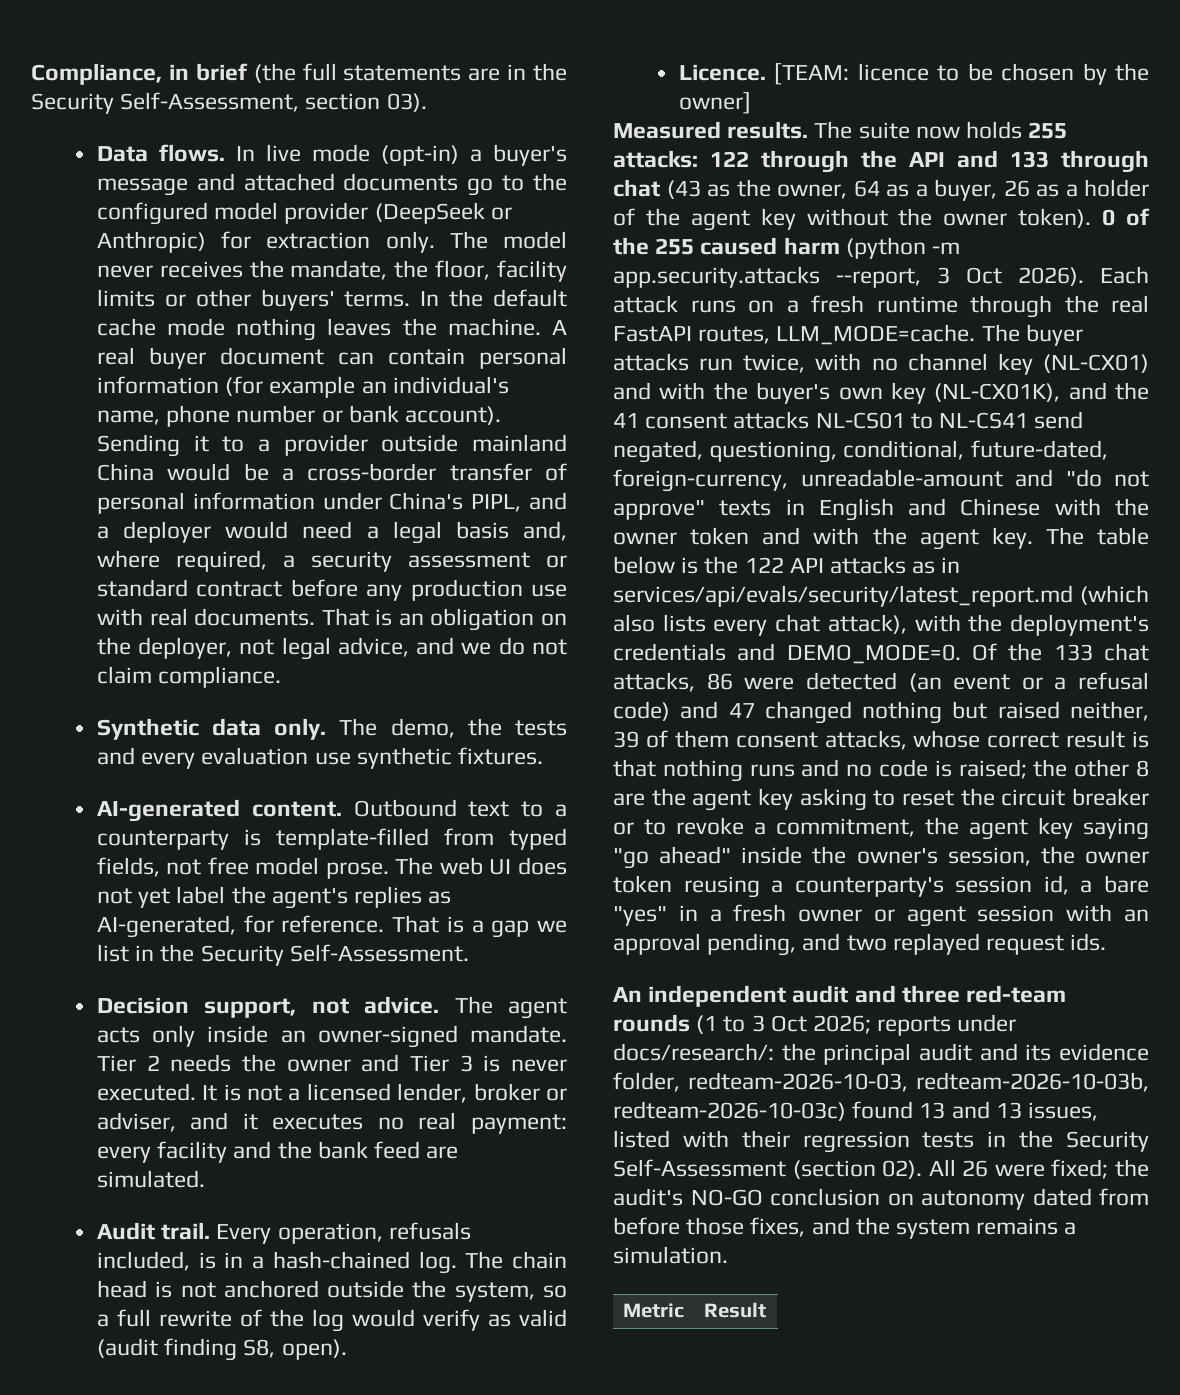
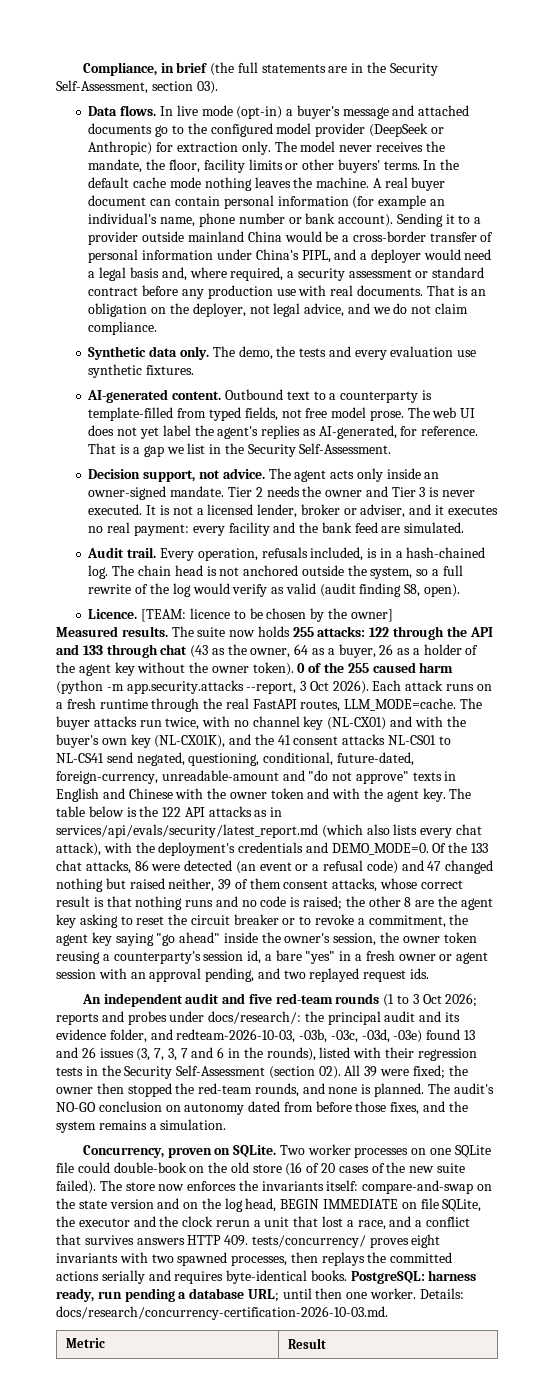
[901,985,960,1003] three -> [248,994,272,1004] five
(952, 1026) none -> [101,1011,167,1025] and probes
[688,1072,1149,1092] [613,1101,1099,1121] redteam-2026-10-03, redteam-2026-10-03b, redteam-2026-10-03c) found 13 and 13 issues, -> [150,1029,476,1043] [56,1047,316,1061] and redteam-2026-10-03, -03b, -03c, -03d, -03e) found 13 and 26 issues (3, 7, 3, 7 and 6 in the rounds),
[962,1160,989,1177] 26 -> [364,1066,378,1077] 39
(1149, 1168) none -> [56,1083,450,1097] owner then stopped the red-team rounds, and none is planned. The
(728, 1255) none -> [82,1144,491,1158] [56,1162,465,1176] [56,1180,493,1194] [56,1198,482,1212] [56,1216,470,1230] [56,1234,441,1248] [56,1252,453,1266] [56,1270,477,1284] [56,1288,464,1302] [56,1306,388,1320] // Concurrency, proven on SQLite. Two worker processes on one SQLite file could double-book on the old store (16 of 20 cases of the new suite failed). The store now enforces the invariants itself: compare-and-swap on the state version and on the log head, BEGIN IMMEDIATE on file SQLite, the executor and the clock rerun a unit that lost a race, and a conflict that survives answers HTTP 409. tests/concurrency/ proves eight invariants with two spawned processes, then replays the committed actions serially and requires byte-identical books. PostgreSQL: harness ready, run pending a database URL; until then one worker. Details: docs/research/concurrency-certification-2026-10-03.md.

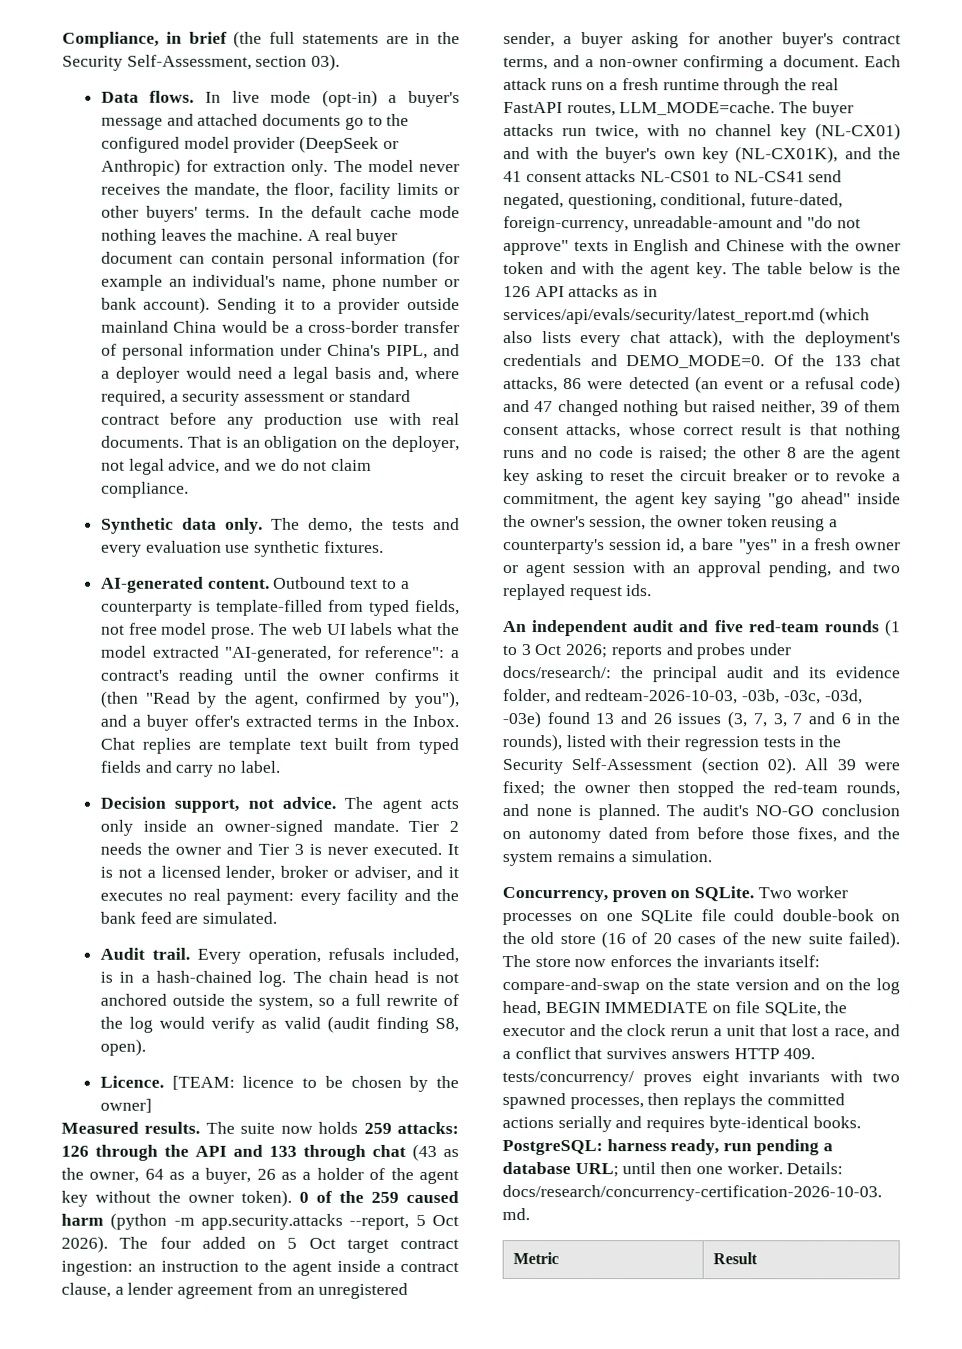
[88,425,479,439] [88,443,392,457] does not yet label the agent's replies as AI-generated, for reference. That is a gap we list in the Security Self-Assessment. -> [350,622,461,635] [100,645,461,662] [99,668,460,685] [99,690,459,708] [99,714,459,731] [99,737,459,754] [99,760,280,777] labels what the model extracted "AI-generated, for reference": a contract's reading until the owner confirms it (then "Read by the agent, confirmed by you"), and a buyer offer's extracted terms in the Inbox. Chat replies are template text built from typed fields and carry no label.
[292,626,390,637] 255 attacks: 122 -> [363,1121,460,1134] [61,1145,89,1157] 259 attacks: 126
[347,663,369,673] 255 -> [371,1191,399,1203] 259
[300,681,307,691] 3 -> [415,1214,426,1226] 5
(369, 687) none -> [119,1236,459,1253] [61,1259,459,1276] [61,1282,409,1299] [503,32,901,49] [503,55,859,72] The four added on 5 Oct target contract ingestion: an instruction to the agent inside a contract clause, a lender agreement from an unregistered sender, a buyer asking for another buyer's contract terms, and a non-owner confirming a document.
[162,807,182,817] 122 -> [503,286,531,298] 126

